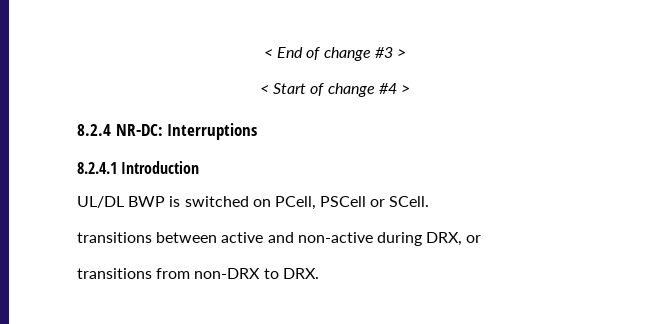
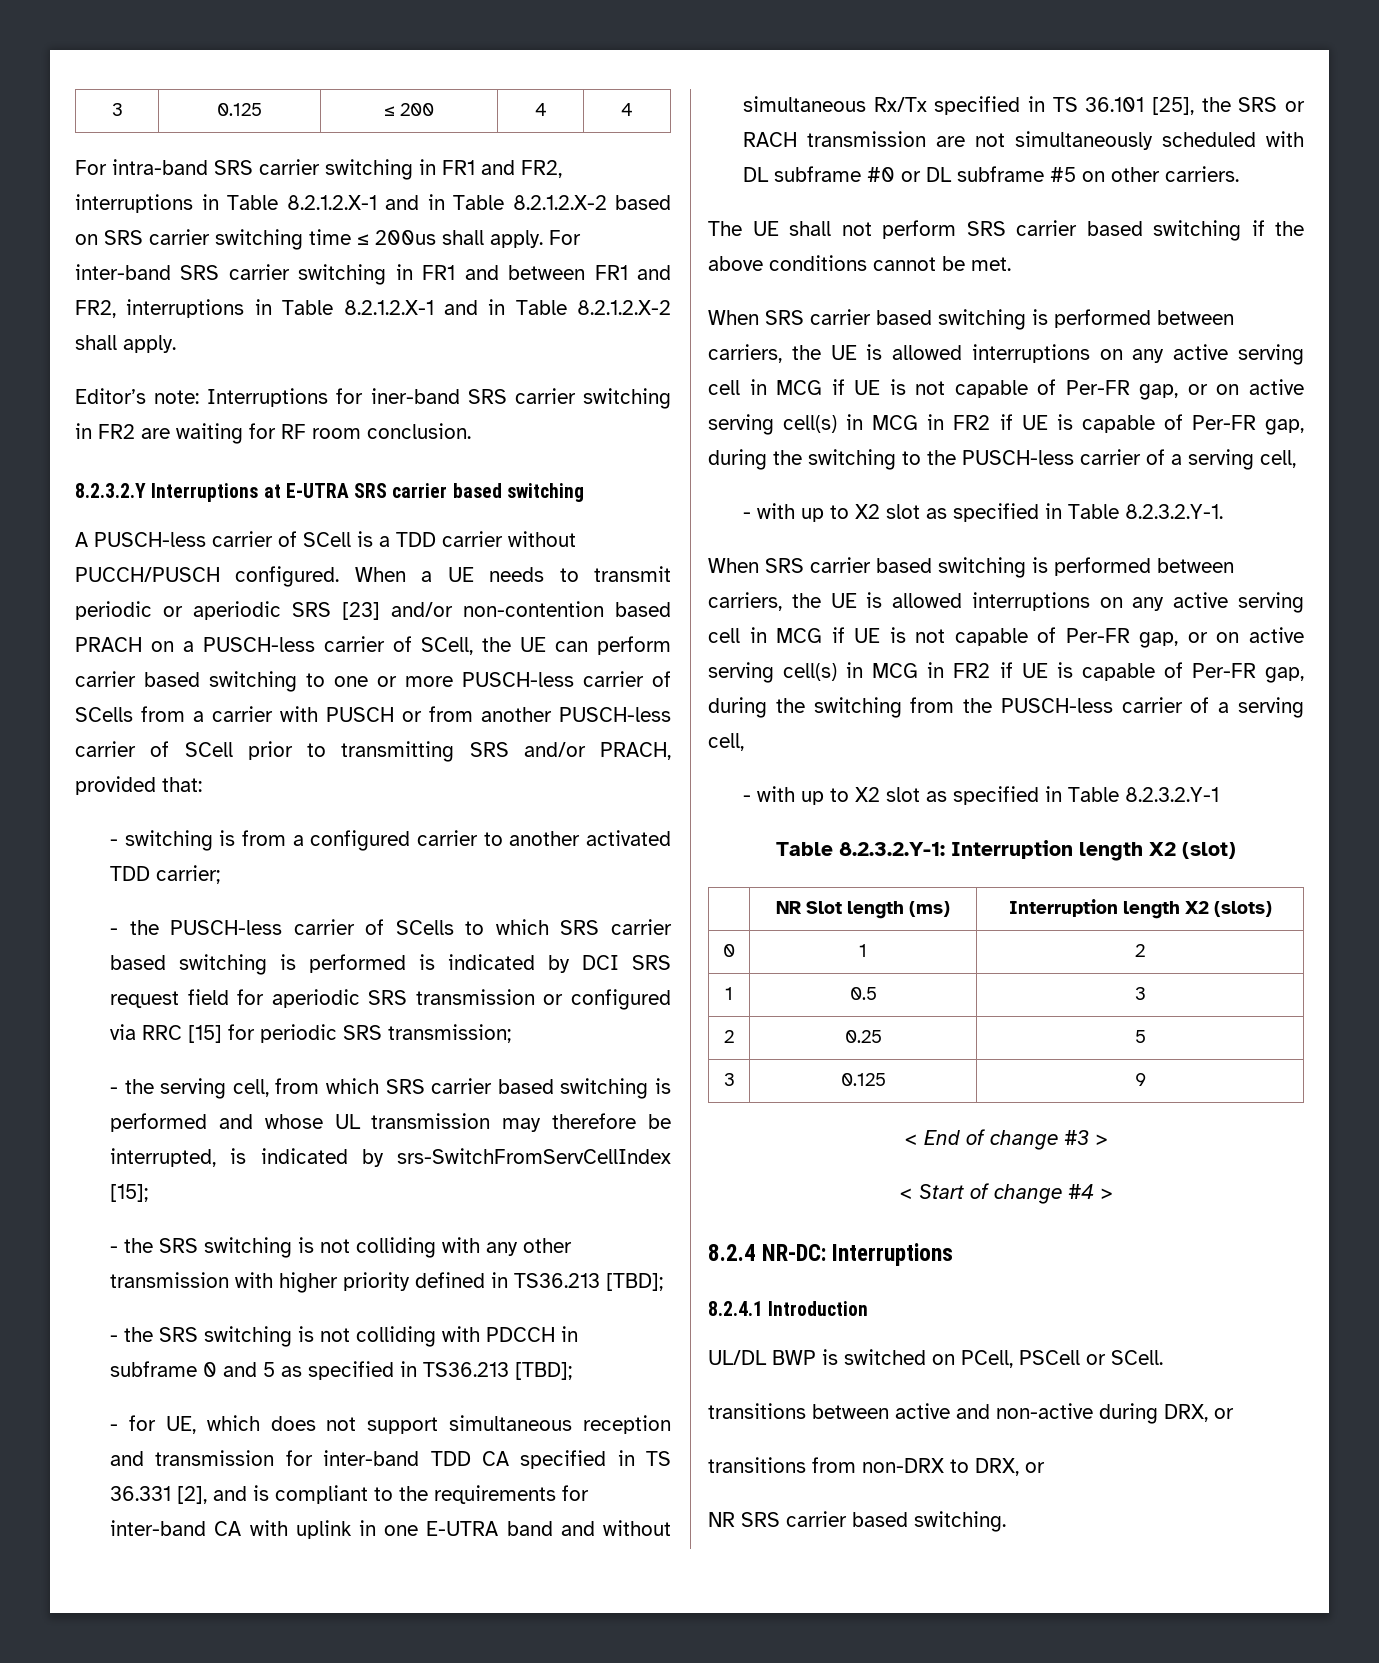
(264, 53) none -> [111,103,123,116] [217,103,262,116] [384,103,435,116] [534,103,547,116] [621,103,633,116] [75,159,562,180] [75,194,671,213] [75,229,581,250] [75,264,672,285] [75,299,671,318] [75,335,176,353] [75,388,672,409] [75,423,471,444] [75,483,584,502] [75,531,576,547] [75,566,672,587] [75,601,671,620] [75,636,671,655] [75,671,671,692] [75,706,671,722] [75,741,671,762] [75,776,202,795] [110,830,672,851] [110,865,221,884] [110,919,672,935] [110,954,671,975] [110,989,671,1010] [110,1024,512,1043] [110,1078,672,1099] [110,1113,671,1132] [110,1148,671,1167] [110,1184,149,1202] [110,1237,573,1258] [110,1272,664,1293] [110,1326,579,1347] [110,1361,573,1380] [110,1415,671,1434] [110,1450,671,1469] [110,1485,590,1504] [110,1520,671,1539] [743,96,1305,115] [743,131,1304,150] [743,166,1240,182] [708,220,1304,241] [708,255,1011,271] [708,309,1234,330] [708,344,1304,365] [708,379,1304,400] [708,414,1304,435] [708,449,1296,470] [743,503,1224,522] [708,557,1234,578] [708,592,1304,613] [708,627,1304,648] [708,662,1304,683] [708,697,1304,718] [708,733,744,751] [743,786,1220,805] [776,840,1236,861] [776,901,950,919] [1008,899,1272,919] [723,944,735,957] [859,944,867,957] [1135,944,1145,957] [725,987,733,1000] [849,987,877,1000] [1134,987,1146,1000] [724,1030,734,1043] [844,1030,882,1043] [1134,1030,1146,1043] [723,1073,735,1086] [840,1073,886,1086] [1134,1073,1146,1086] 3 | 0.125 | ≤ 200 | 4 | 4 // For intra-band SRS carrier switching in FR1 and FR2, interruptions in Table 8.2.1.2.X-1 and in Table 8.2.1.2.X-2 based on SRS carrier switching time ≤ 200us shall apply. For inter-band SRS carrier switching in FR1 and between FR1 and FR2, interruptions in Table 8.2.1.2.X-1 and in Table 8.2.1.2.X-2 shall apply. // Editor’s note: Interruptions for iner-band SRS carrier switching in FR2 are waiting for RF room conclusion. // 8.2.3.2.Y Interruptions at E-UTRA SRS carrier based switching // A PUSCH-less carrier of SCell is a TDD carrier without PUCCH/PUSCH configured. When a UE needs to transmit periodic or aperiodic SRS [23] and/or non-contention based PRACH on a PUSCH-less carrier of SCell, the UE can perform carrier based switching to one or more PUSCH-less carrier of SCells from a carrier with PUSCH or from another PUSCH-less carrier of SCell prior to transmitting SRS and/or PRACH, provided that: // - switching is from a configured carrier to another activated TDD carrier; // - the PUSCH-less carrier of SCells to which SRS carrier based switching is performed is indicated by DCI SRS request field for aperiodic SRS transmission or configured via RRC [15] for periodic SRS transmission; // - the serving cell, from which SRS carrier based switching is performed and whose UL transmission may therefore be interrupted, is indicated by srs-SwitchFromServCellIndex [15]; // - the SRS switching is not colliding with any other transmission with higher priority defined in TS36.213 [TBD]; // - the SRS switching is not colliding with PDCCH in subframe 0 and 5 as specified in TS36.213 [TBD]; // - for UE, which does not support simultaneous reception and transmission for inter-band TDD CA specified in TS 36.331 [2], and is compliant to the requirements for inter-band CA with uplink in one E-UTRA band and without simultaneous Rx/Tx specified in TS 36.101 [25], the SRS or RACH transmission are not simultaneously scheduled with DL subframe #0 or DL subframe #5 on other carriers. // The UE shall not perform SRS carrier based switching if the above conditions cannot be met. // When SRS carrier based switching is performed between carriers, the UE is allowed interruptions on any active serving cell in MCG if UE is not capable of Per-FR gap, or on active serving cell(s) in MCG in FR2 if UE is capable of Per-FR gap, during the switching to the PUSCH-less carrier of a serving cell, // - with up to X2 slot as specified in Table 8.2.3.2.Y-1. // When SRS carrier based switching is performed between carriers, the UE is allowed interruptions on any active serving cell in MCG if UE is not capable of Per-FR gap, or on active serving cell(s) in MCG in FR2 if UE is capable of Per-FR gap, during the switching from the PUSCH-less carrier of a serving cell, // - with up to X2 slot as specified in Table 8.2.3.2.Y-1 // Table 8.2.3.2.Y-1: Interruption length X2 (slot) // | NR Slot length (ms) | Interruption length X2 (slots) // 0 | 1 | 2 // 1 | 0.5 | 3 // 2 | 0.25 | 5 // 3 | 0.125 | 9 //
[282,268,319,279] DRX. -> [975,1458,1045,1476] [708,1511,1006,1532] DRX, or // NR SRS carrier based switching.

